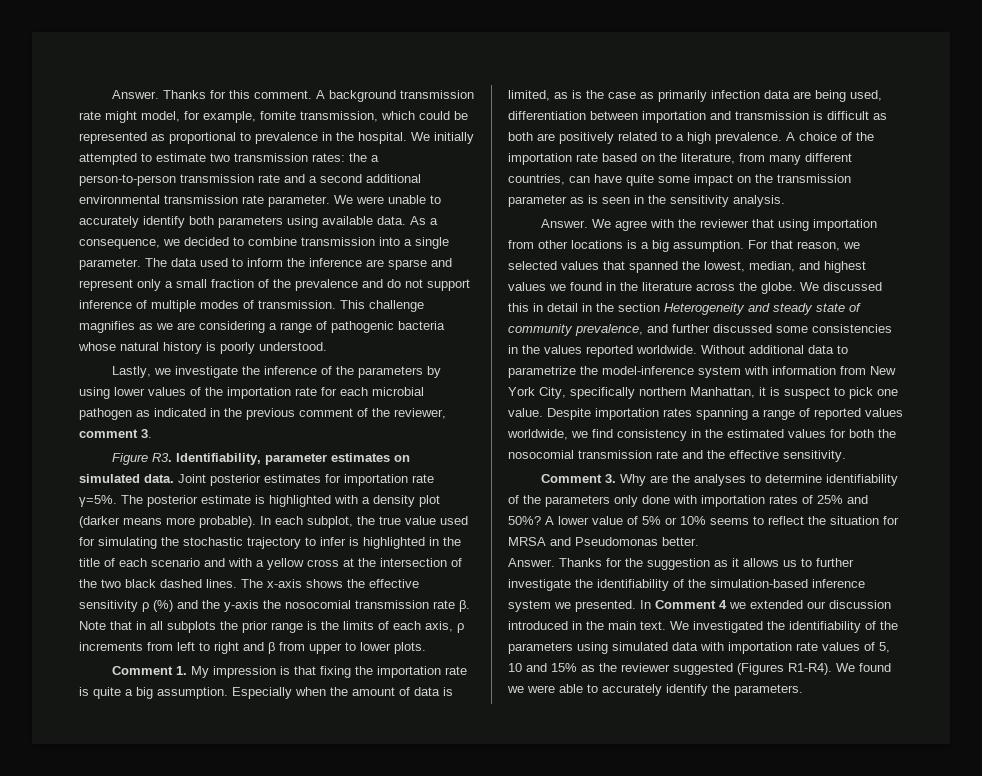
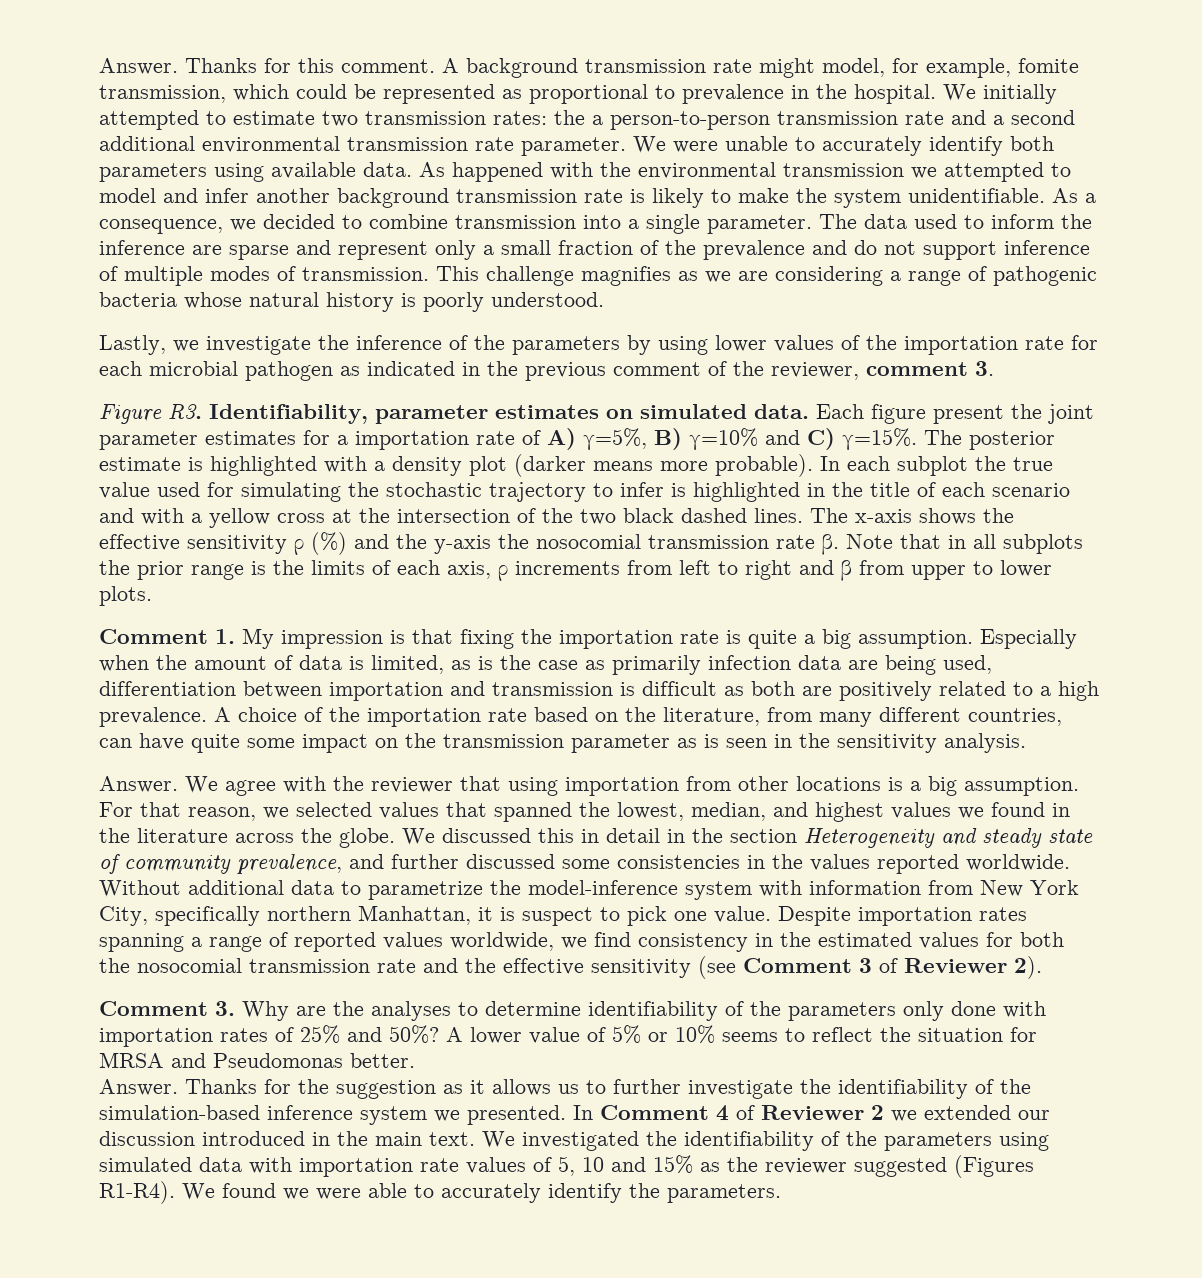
(426, 220) none -> [452,162,1071,182] [99,188,1078,208] happened with the environmental transmission we attempted to model and infer another background transmission rate is likely to make the system unidentifiable. As
[178,474,261,486] Joint posterior -> [816,404,1094,424] [99,431,198,450] Each figure present the joint parameter
[344,474,434,486] [79,495,117,507] importation rate γ=5%. -> [337,428,917,450] a importation rate of A) γ=5%, B) γ=10% and C) γ=15%.
[307,516,353,528] subplot, -> [897,456,968,476] subplot
[783,450,846,462] sensitivity. -> [591,956,1042,979] sensitivity (see Comment 3 of Reviewer 2).
(727, 604) none -> [736,1105,884,1120] of Reviewer 2

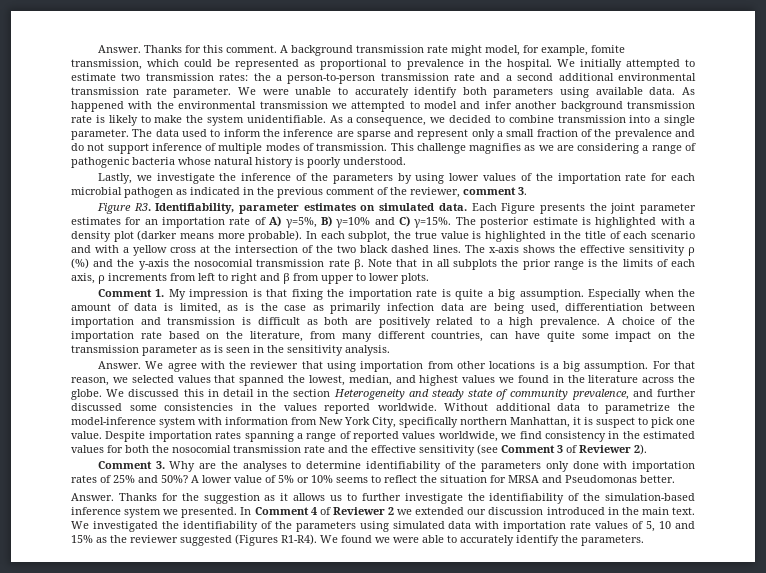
[871,404,1004,424] figure present -> [501,203,585,214] Figure presents
[337,435,348,445] a -> [144,219,158,225] an
[897,456,968,476] subplot -> [348,231,391,242] subplot,
[157,482,664,502] used for simulating the stochastic trajectory to infer -> (469, 235) none

